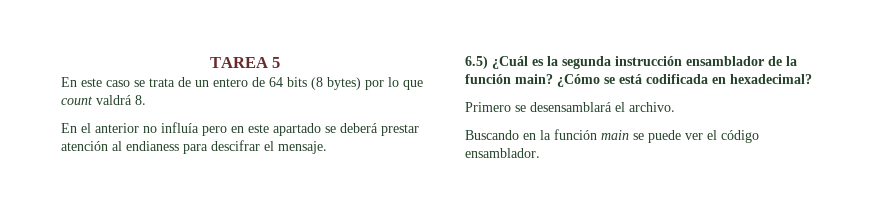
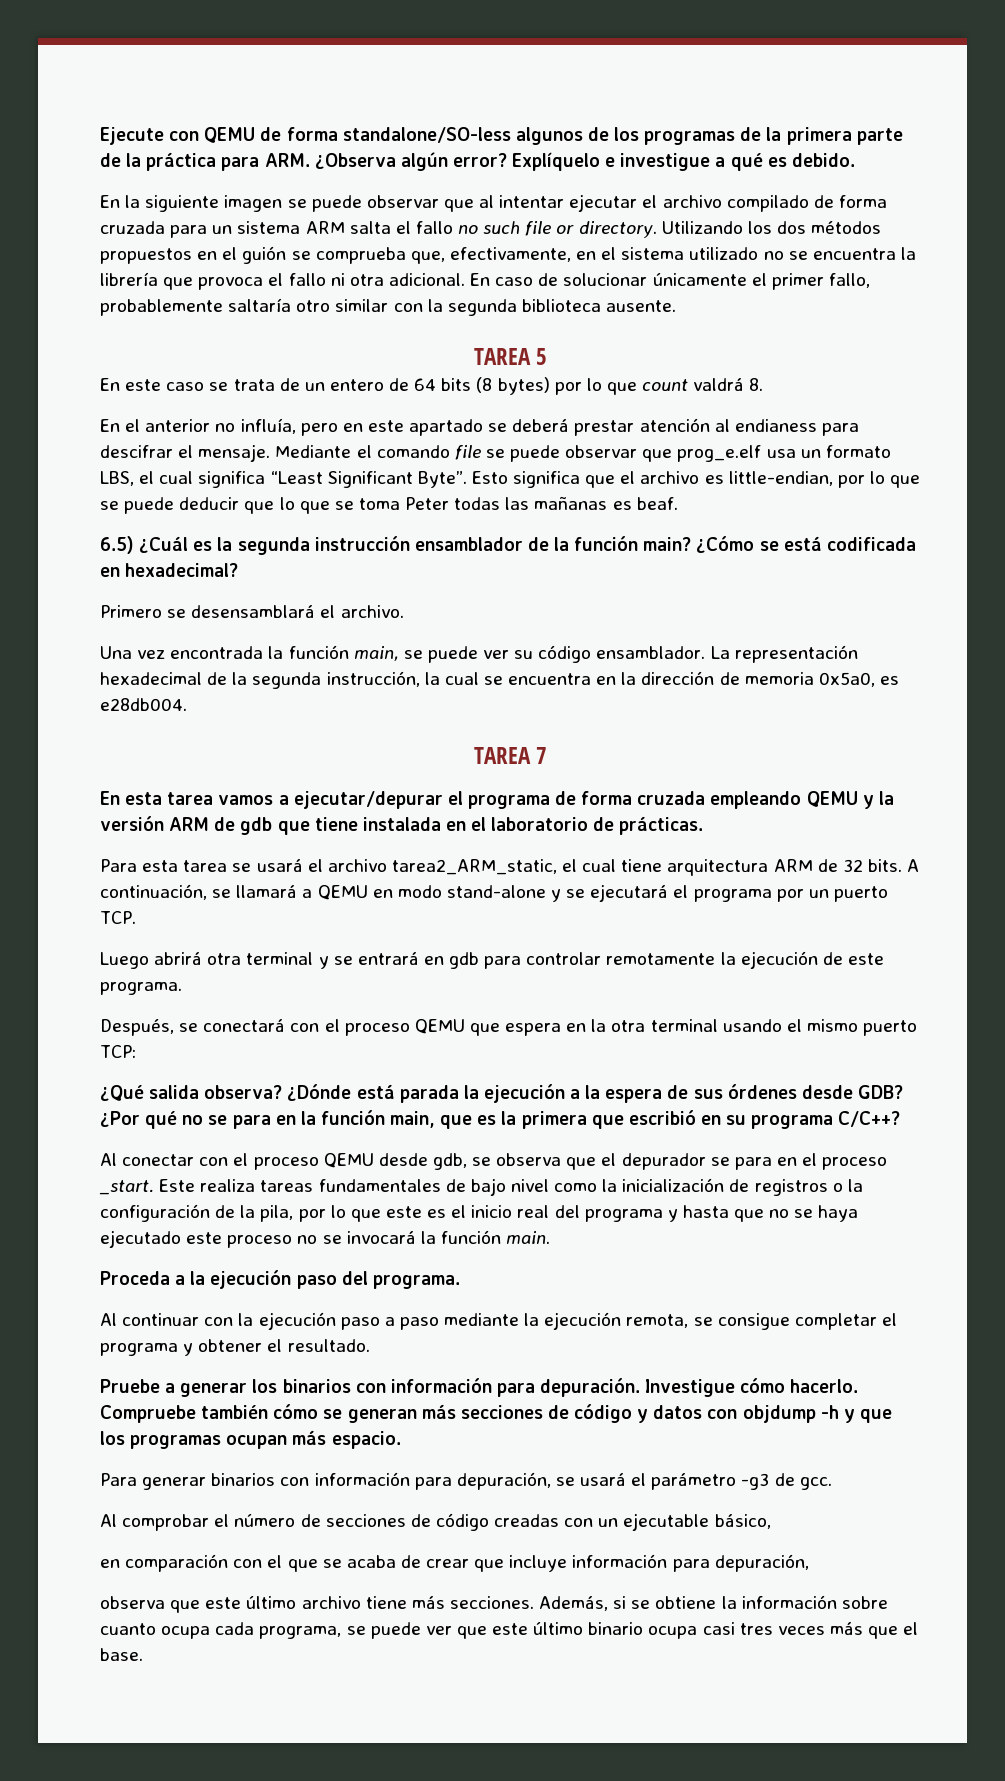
(209, 62) none -> [100,127,903,145] [100,152,855,171] [100,194,887,212] [100,221,882,238] [100,246,916,264] [100,272,870,290] [100,298,677,316] Ejecute con QEMU de forma standalone/SO-less algunos de los programas de la primera parte de la práctica para ARM. ¿Observa algún error? Explíquelo e investigue a qué es debido. // En la siguiente imagen se puede observar que al intentar ejecutar el archivo compilado de forma cruzada para un sistema ARM salta el fallo no such file or directory. Utilizando los dos métodos propuestos en el guión se comprueba que, efectivamente, en el sistema utilizado no se encuentra la librería que provoca el fallo ni otra adicional. En caso de solucionar únicamente el primer fallo, probablemente saltaría otro similar con la segunda biblioteca ausente. //
[161,122,199,133] influía -> [240,418,296,434] influía,
(327, 147) none -> [275,445,891,462] [100,471,921,488] [100,496,678,514] Mediante el comando file se puede observar que prog_e.elf usa un formato LBS, el cual significa “Least Significant Byte”. Esto significa que el archivo es little-endian, por lo que se puede deducir que lo que se toma Peter todas las mañanas es beaf.
[465,129,759,143] [465,148,540,158] Buscando en la función main se puede ver el código ensamblador. -> [100,645,858,663] [100,671,899,689] [100,698,187,711] [473,747,548,764] [100,791,894,809] [100,816,704,835] [100,859,920,876] [100,884,888,902] [100,911,136,924] [100,951,884,969] [100,982,182,995] [100,1019,918,1036] [100,1045,136,1058] [100,1084,903,1103] [100,1110,901,1129] [100,1153,888,1170] [99,1178,863,1196] [100,1204,859,1222] [100,1230,551,1248] [100,1270,460,1289] [100,1312,897,1330] [100,1339,370,1356] [100,1378,859,1397] [100,1404,892,1423] [100,1430,401,1449] [100,1472,832,1490] [100,1513,771,1531] [100,1554,809,1572] [100,1595,888,1613] [100,1622,919,1639] [100,1648,143,1661] Una vez encontrada la función main, se puede ver su código ensamblador. La representación hexadecimal de la segunda instrucción, la cual se encuentra en la dirección de memoria 0x5a0, es e28db004. // TAREA 7 // En esta tarea vamos a ejecutar/depurar el programa de forma cruzada empleando QEMU y la versión ARM de gdb que tiene instalada en el laboratorio de prácticas. // Para esta tarea se usará el archivo tarea2_ARM_static, el cual tiene arquitectura ARM de 32 bits. A continuación, se llamará a QEMU en modo stand-alone y se ejecutará el programa por un puerto TCP. // Luego abrirá otra terminal y se entrará en gdb para controlar remotamente la ejecución de este programa. // Después, se conectará con el proceso QEMU que espera en la otra terminal usando el mismo puerto TCP: // ¿Qué salida observa? ¿Dónde está parada la ejecución a la espera de sus órdenes desde GDB? ¿Por qué no se para en la función main, que es la primera que escribió en su programa C/C++? // Al conectar con el proceso QEMU desde gdb, se observa que el depurador se para en el proceso _start. Este realiza tareas fundamentales de bajo nivel como la inicialización de registros o la configuración de la pila, por lo que este es el inicio real del programa y hasta que no se haya ejecutado este proceso no se invocará la función main. // Proceda a la ejecución paso del programa. // Al continuar con la ejecución paso a paso mediante la ejecución remota, se consigue completar el programa y obtener el resultado. // Pruebe a generar los binarios con información para depuración. Investigue cómo hacerlo. Compruebe también cómo se generan más secciones de código y datos con objdump -h y que los programas ocupan más espacio. // Para generar binarios con información para depuración, se usará el parámetro -g3 de gcc. // Al comprobar el número de secciones de código creadas con un ejecutable básico, // en comparación con el que se acaba de crear que incluye información para depuración, // observa que este último archivo tiene más secciones. Además, si se obtiene la información sobre cuanto ocupa cada programa, se puede ver que este último binario ocupa casi tres veces más que el base.

